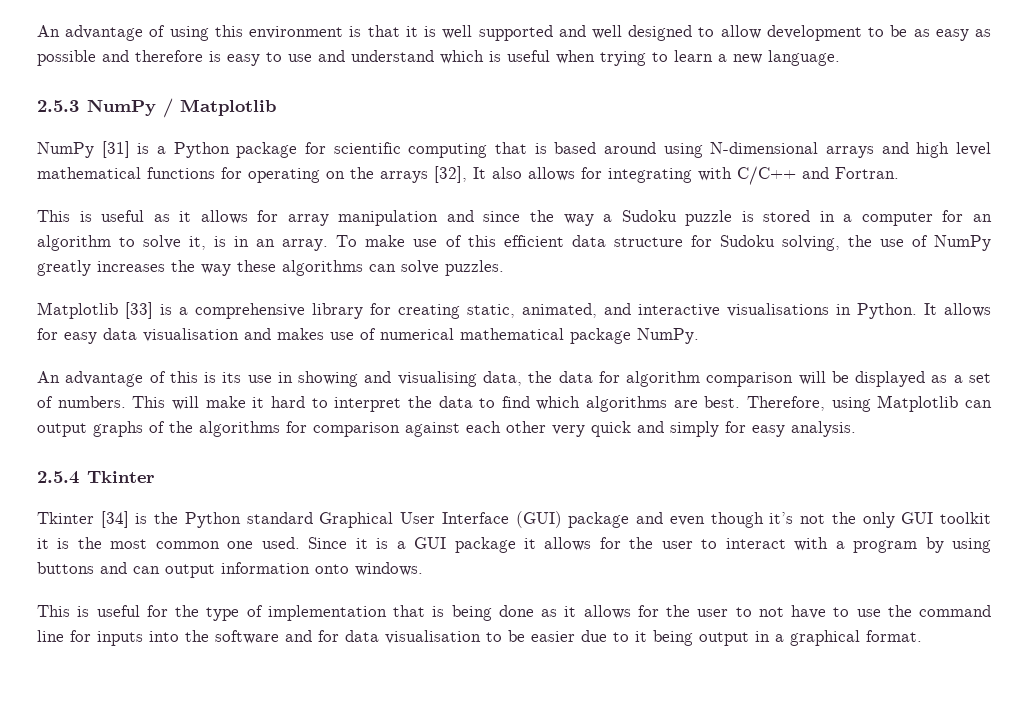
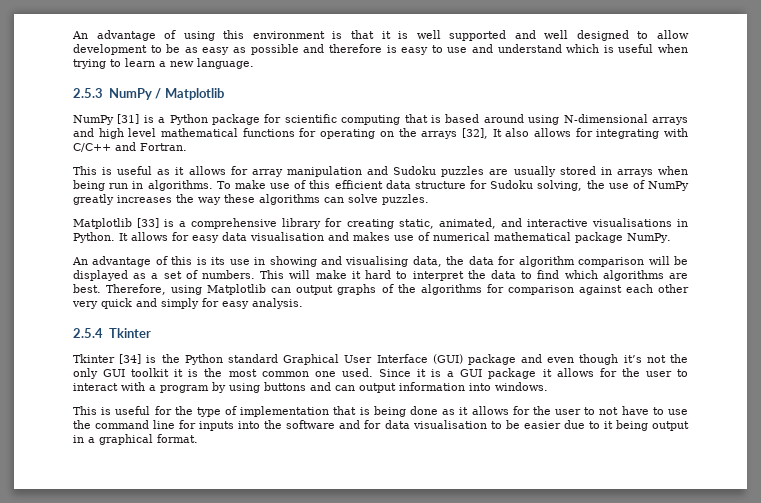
[483,210,992,226] [37,235,329,251] since the way a Sudoku puzzle is stored in a computer for an algorithm to solve it, is in an array. -> [393,166,689,177] [73,180,213,191] Sudoku puzzles are usually stored in arrays when being run in algorithms.
[315,564,349,574] onto -> [469,383,491,391] into

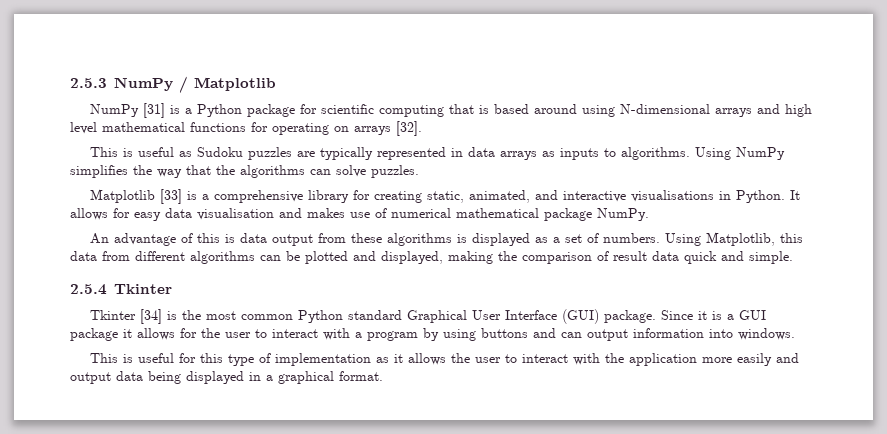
[72,30,689,41] [73,44,688,55] [73,58,254,69] An advantage of using this environment is that it is well supported and well designed to allow development to be as easy as possible and therefore is easy to use and understand which is useful when trying to learn a new language. // -> (70, 83) none
[398,128,688,139] [73,142,187,152] [73,166,689,177] [73,180,689,191] [73,194,255,205] the arrays [32], It also allows for integrating with C/C++ and Fortran. // This is useful as it allows for array manipulation and Sudoku puzzles are usually stored in arrays when being run in algorithms. To make use of this efficient data structure for Sudoku solving, the use of NumPy greatly increases the way these -> [354,121,422,136] [89,147,785,160] [70,165,235,178] arrays [32]. // This is useful as Sudoku puzzles are typically represented in data arrays as inputs to algorithms. Using NumPy simplifies the way that the
[211,256,689,267] its use in showing and visualising data, the data for algorithm comparison will be -> [239,233,467,246] data output from these algorithms is
[260,270,689,281] [73,284,689,295] [72,298,303,309] This will make it hard to interpret the data to find which algorithms are best. Therefore, using Matplotlib can output graphs of the algorithms for comparison against each other very quick and simply for easy analysis. -> [664,232,803,246] [70,251,793,264] Using Matplotlib, this data from different algorithms can be plotted and displayed, making the comparison of result data quick and simple.
(180, 358) none -> [205,311,293,320] most common
[467,354,688,365] [73,368,373,379] package and even though it’s not the only GUI toolkit it is the most common one used. -> [603,310,656,323] package.
[174,406,193,415] the -> [199,353,223,363] this
[333,406,688,417] [73,420,689,431] that is being done as it allows for the user to not have to use the command line for inputs into the software and for data visualisation to be easier due to it being output -> [375,353,799,366] [70,371,244,384] as it allows the user to interact with the application more easily and output data being displayed

